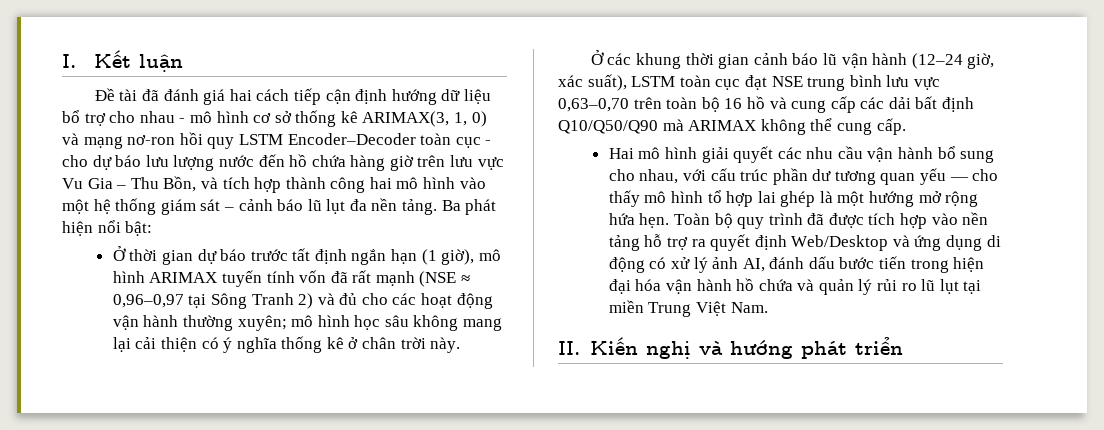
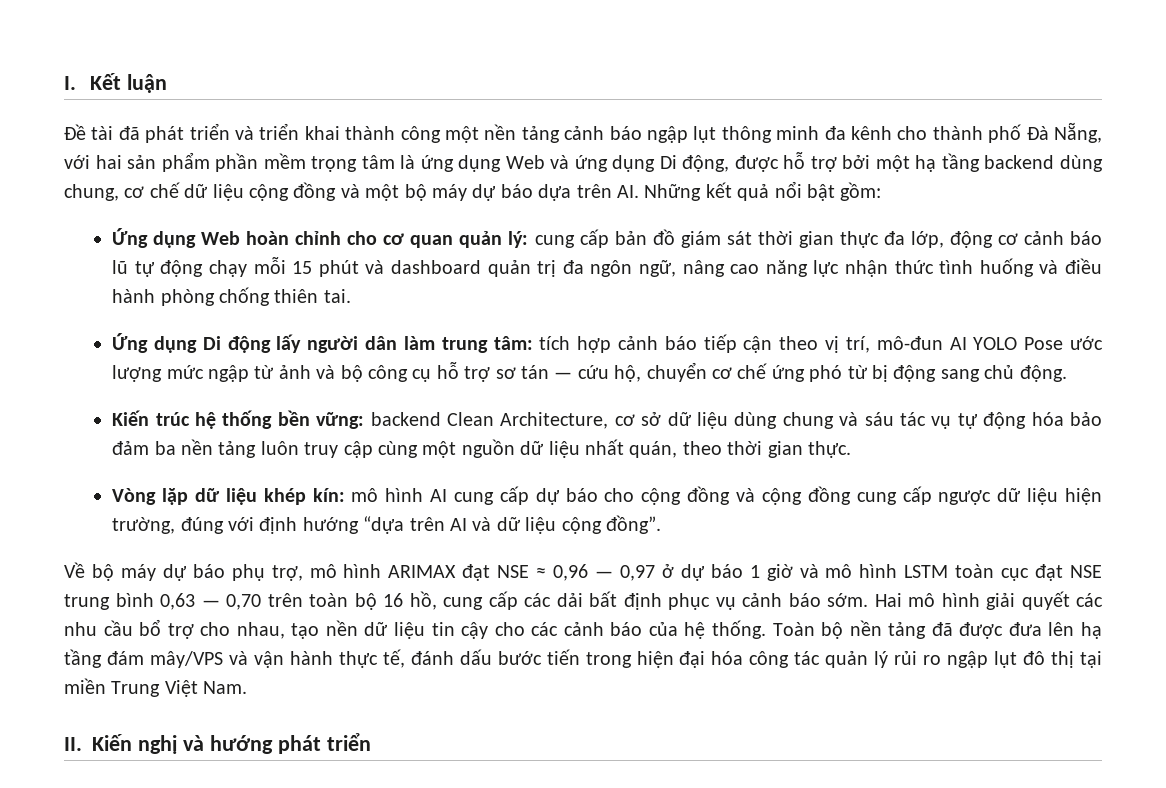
[163,88,491,105] [62,110,487,127] [62,132,492,149] [62,154,504,171] [62,176,486,193] [62,198,497,215] [62,220,153,236] [112,246,501,265] [112,270,471,287] [112,293,493,309] [112,315,503,331] [112,336,461,353] [590,50,995,69] [558,74,627,91] đánh giá hai cách tiếp cận định hướng dữ liệu bổ trợ cho nhau - mô hình cơ sở thống kê ARIMAX(3, 1, 0) và mạng nơ-ron hồi quy LSTM Encoder–Decoder toàn cục - cho dự báo lưu lượng nước đến hồ chứa hàng giờ trên lưu vực Vu Gia – Thu Bồn, và tích hợp thành công hai mô hình vào một hệ thống giám sát – cảnh báo lũ lụt đa nền tảng. Ba phát hiện nổi bật: // Ở thời gian dự báo trước tất định ngắn hạn (1 giờ), mô hình ARIMAX tuyến tính vốn đã rất mạnh (NSE ≈ 0,96–0,97 tại Sông Tranh 2) và đủ cho các hoạt động vận hành thường xuyên; mô hình học sâu không mang lại cải thiện có ý nghĩa thống kê ở chân trời này. // Ở các khung thời gian cảnh báo lũ vận hành (12–24 giờ, xác suất), -> [145,122,1102,143] [64,152,1103,172] [64,181,882,201] [112,228,1102,248] [112,257,1102,277] [112,287,351,306] [112,333,1104,353] [112,362,1067,382] [112,410,1102,429] [112,439,851,458] [112,486,1103,505] [112,515,661,534] [64,562,898,581] phát triển và triển khai thành công một nền tảng cảnh báo ngập lụt thông minh đa kênh cho thành phố Đà Nẵng, với hai sản phẩm phần mềm trọng tâm là ứng dụng Web và ứng dụng Di động, được hỗ trợ bởi một hạ tầng backend dùng chung, cơ chế dữ liệu cộng đồng và một bộ máy dự báo dựa trên AI. Những kết quả nổi bật gồm: // Ứng dụng Web hoàn chỉnh cho cơ quan quản lý: cung cấp bản đồ giám sát thời gian thực đa lớp, động cơ cảnh báo lũ tự động chạy mỗi 15 phút và dashboard quản trị đa ngôn ngữ, nâng cao năng lực nhận thức tình huống và điều hành phòng chống thiên tai. // Ứng dụng Di động lấy người dân làm trung tâm: tích hợp cảnh báo tiếp cận theo vị trí, mô-đun AI YOLO Pose ước lượng mức ngập từ ảnh và bộ công cụ hỗ trợ sơ tán — cứu hộ, chuyển cơ chế ứng phó từ bị động sang chủ động. // Kiến trúc hệ thống bền vững: backend Clean Architecture, cơ sở dữ liệu dùng chung và sáu tác vụ tự động hóa bảo đảm ba nền tảng luôn truy cập cùng một nguồn dữ liệu nhất quán, theo thời gian thực. // Vòng lặp dữ liệu khép kín: mô hình AI cung cấp dự báo cho cộng đồng và cộng đồng cung cấp ngược dữ liệu hiện trường, đúng với định hướng “dựa trên AI và dữ liệu cộng đồng”. // Về bộ máy dự báo phụ trợ, mô hình ARIMAX đạt NSE ≈ 0,96 — 0,97 ở dự báo 1 giờ và mô hình
[886,75,940,90] [558,98,629,112] lưu vực 0,63–0,70 -> [160,593,261,610] 0,63 — 0,70
[746,96,787,109] hồ và -> [409,591,437,610] hồ,
[558,118,906,135] Q10/Q50/Q90 mà ARIMAX không thể cung cấp. // -> [668,593,868,610] phục vụ cảnh báo sớm.
[867,146,995,163] [608,168,999,185] [608,190,979,207] [608,212,989,229] [608,234,1001,251] [608,257,765,273] vận hành bổ sung cho nhau, với cấu trúc phần dư tương quan yếu — cho thấy mô hình tổ hợp lai ghép là một hướng mở rộng hứa hẹn. Toàn bộ quy trình đã được tích hợp vào nền tảng hỗ trợ ra quyết định Web/Desktop và ứng dụng di động có xử lý ảnh AI, -> [139,619,1102,639] [64,649,405,668] bổ trợ cho nhau, tạo nền dữ liệu tin cậy cho các cảnh báo của hệ thống. Toàn bộ nền tảng đã được đưa lên hạ tầng đám mây/VPS và vận hành thực tế,
[665,278,959,295] vận hành hồ chứa và quản lý rủi ro lũ lụt -> [749,651,1075,668] công tác quản lý rủi ro ngập lụt đô thị

